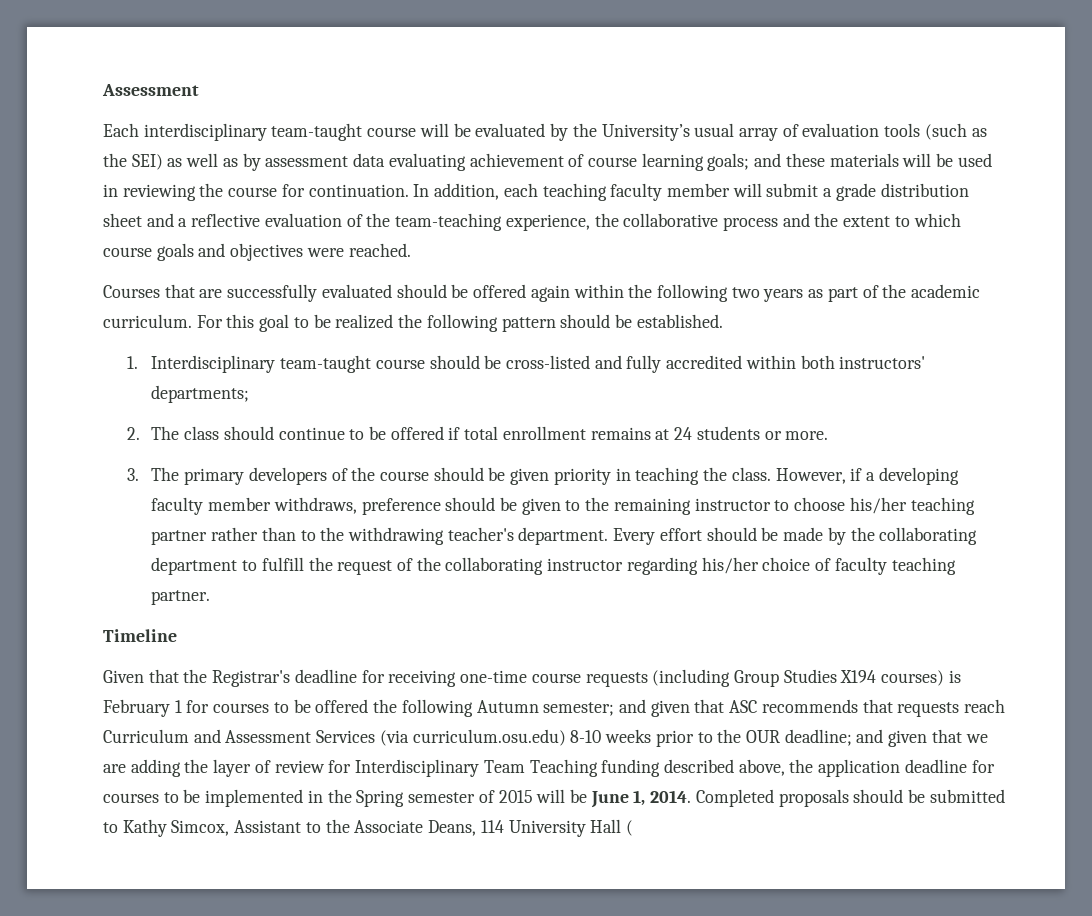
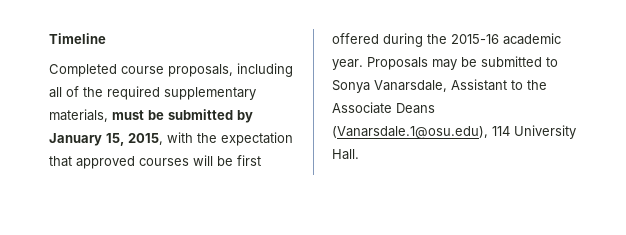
[102,84,199,96] [103,123,987,141] [103,153,992,171] [103,183,969,201] [103,213,961,231] [103,243,411,261] [103,284,981,302] [103,314,723,332] [127,355,926,373] [151,385,250,403] [127,426,829,440] [127,467,959,485] [151,497,975,515] [151,527,978,545] [151,557,956,575] [151,590,211,605] [103,629,177,642] [103,669,961,687] [103,699,1006,717] [103,729,988,747] [103,759,995,777] [103,789,904,808] Assessment // Each interdisciplinary team-taught course will be evaluated by the University’s usual array of evaluation tools (such as the SEI) as well as by assessment data evaluating achievement of course learning goals; and these materials will be used in reviewing the course for continuation. In addition, each teaching faculty member will submit a grade distribution sheet and a reflective evaluation of the team-teaching experience, the collaborative process and the extent to which course goals and objectives were reached. // Courses that are successfully evaluated should be offered again within the following two years as part of the academic curriculum. For this goal to be realized the following pattern should be established. // 1. Interdisciplinary team-taught course should be cross-listed and fully accredited within both instructors' departments; // 2. The class should continue to be offered if total enrollment remains at 24 students or more. // 3. The primary developers of the course should be given priority in teaching the class. However, if a developing faculty member withdraws, preference should be given to the remaining instructor to choose his/her teaching partner rather than to the withdrawing teacher's department. Every effort should be made by the collaborating department to fulfill the request of the collaborating instructor regarding his/her choice of faculty teaching partner. // Timeline // Given that the Registrar's deadline for receiving one-time course requests (including Group Studies X194 courses) is February 1 for courses to be offered the following Autumn semester; and given that ASC recommends that requests reach Curriculum and Assessment Services (via curriculum.osu.edu) 8-10 weeks prior to the OUR deadline; and given that we are adding the layer of review for Interdisciplinary Team Teaching funding described above, the application deadline for courses to be implemented in the Spring semester of 2015 will be June 1, 2014. Completed proposals should -> [49,33,106,44] [49,63,293,77] [49,86,256,100] [49,109,253,123] [49,132,293,146] [49,155,261,169] [332,33,561,47] [332,57,457,70] Timeline // Completed course proposals, including all of the required supplementary materials, must be submitted by January 15, 2015, with the expectation that approved courses will be first offered during the 2015-16 academic year. Proposals may
[122,819,230,837] Kathy Simcox, -> [332,80,447,93] Sonya Vanarsdale,
[428,819,633,837] Deans, 114 University Hall ( -> [396,103,435,114] [332,125,576,139] [332,149,359,160] Deans (Vanarsdale.1@osu.edu), 114 University Hall.

